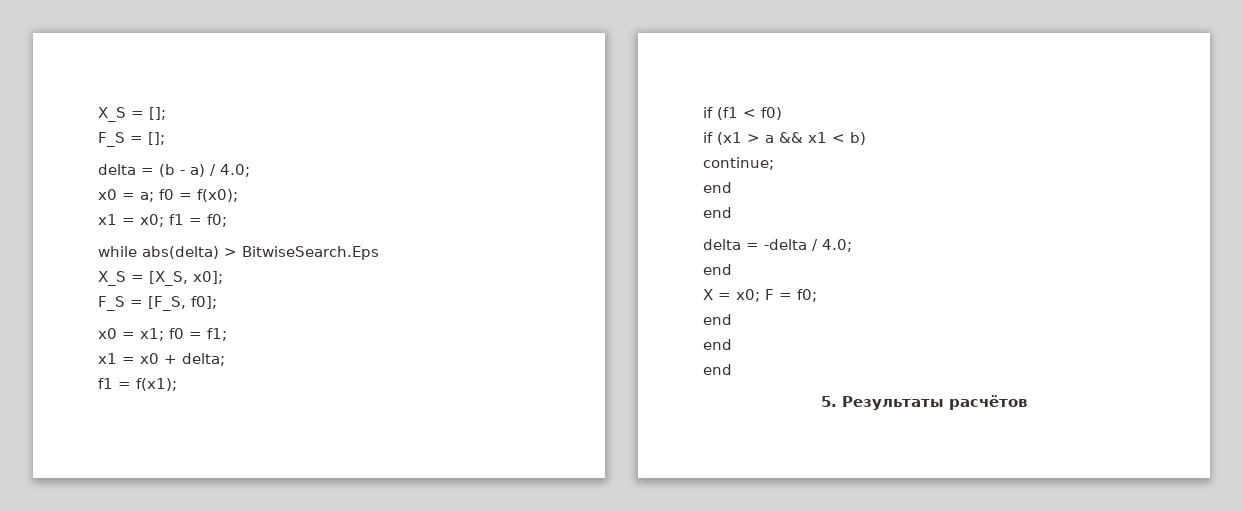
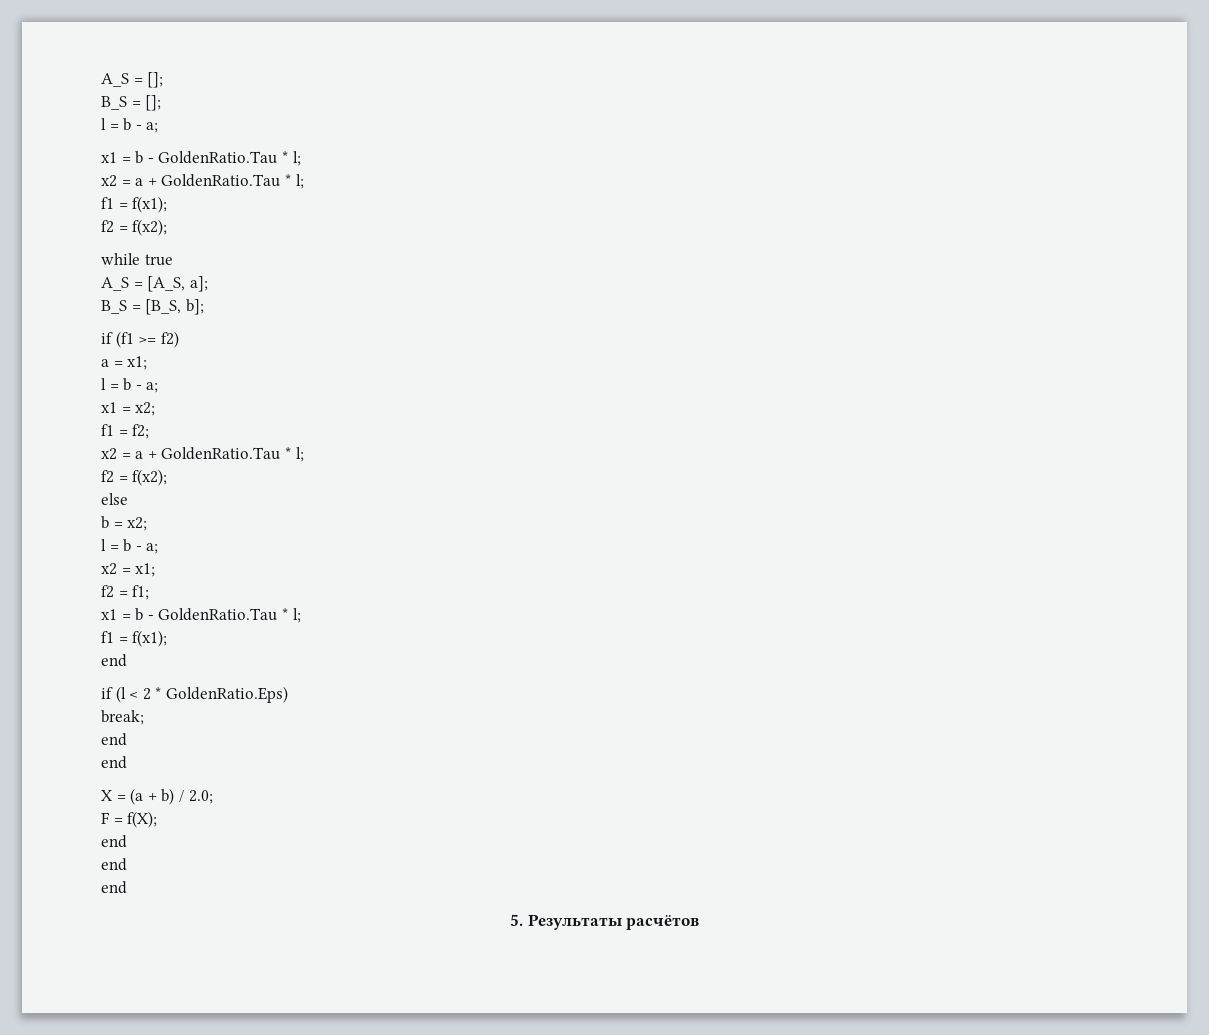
[98,107,166,122] [98,132,165,147] [98,164,250,177] [98,189,238,202] [98,214,227,227] [98,246,379,260] [98,271,223,286] [98,296,217,311] [98,328,227,341] [98,353,225,366] [98,378,177,391] [703,107,782,120] [703,132,866,145] [703,157,774,170] [703,182,732,193] [703,207,732,218] [703,239,852,252] [703,264,732,275] [703,289,760,302] X_S = []; // F_S = []; // delta = (b - a) / 4.0; // x0 = a; f0 = f(x0); // x1 = x0; f1 = f0; // while abs(delta) > BitwiseSearch.Eps // X_S = [X_S, x0]; // F_S = [F_S, f0]; // x0 = x1; f0 = f1; // x1 = x0 + delta; // f1 = f(x1); // if (f1 < f0) // if (x1 > a && x1 < b) // continue; // end // end // delta = -delta / 4.0; // end // X = x0; -> [101,72,164,88] [101,95,162,111] [101,118,159,133] [101,151,301,166] [101,174,304,189] [101,196,168,213] [101,219,168,236] [101,253,173,266] [101,276,208,292] [101,299,204,315] [101,331,179,348] [101,356,148,370] [101,378,159,393] [101,402,156,416] [101,424,150,439] [101,447,304,462] [101,469,168,486] [101,493,128,505] [101,516,148,531] [101,539,159,554] [101,563,156,577] [101,585,150,600] [101,608,301,623] [101,630,168,647] [101,654,127,667] [101,686,288,703] [101,710,144,725] [101,733,127,746] [101,756,127,769] [101,788,213,805] A_S = []; // B_S = []; // l = b - a; // x1 = b - GoldenRatio.Tau * l; // x2 = a + GoldenRatio.Tau * l; // f1 = f(x1); // f2 = f(x2); // while true // A_S = [A_S, a]; // B_S = [B_S, b]; // if (f1 >= f2) // a = x1; // l = b - a; // x1 = x2; // f1 = f2; // x2 = a + GoldenRatio.Tau * l; // f2 = f(x2); // else // b = x2; // l = b - a; // x2 = x1; // f2 = f1; // x1 = b - GoldenRatio.Tau * l; // f1 = f(x1); // end // if (l < 2 * GoldenRatio.Eps) // break; // end // end // X = (a + b) / 2.0; //
[797,289,817,302] f0; -> [127,811,158,828] f(X);

